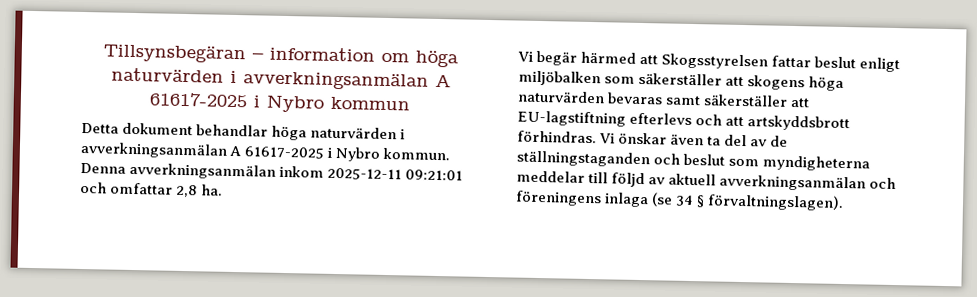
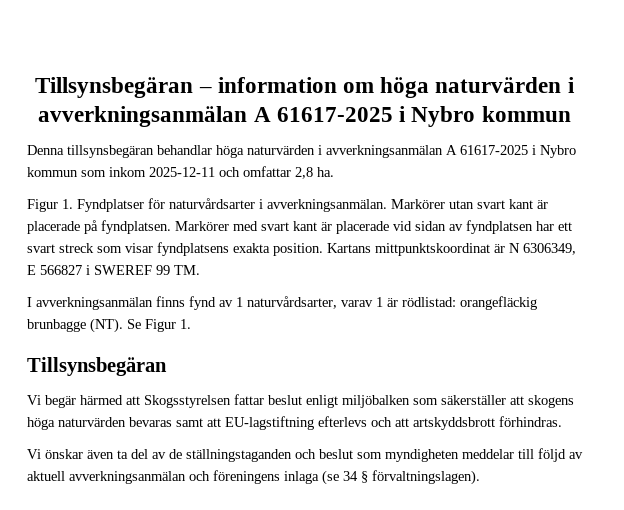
[81,122,194,136] Detta dokument -> [27,145,154,158] Denna tillsynsbegäran
[383,147,451,161] [80,162,277,180] kommun. Denna avverkningsanmälan -> [27,167,106,177] kommun som
[405,169,464,181] 09:21:01 -> (215, 172) none
(224, 190) none -> [27,198,548,212] [27,220,572,234] [27,242,576,256] [27,265,200,275] [27,296,537,310] [27,318,191,333] [27,357,167,376] // Figur 1. Fyndplatser för naturvårdsarter i avverkningsanmälan. Markörer utan svart kant är placerade på fyndplatsen. Markörer med svart kant är placerade vid sidan av fyndplatsen har ett svart streck som visar fyndplatsens exakta position. Kartans mittpunktskoordinat är N 6306349, E 566827 i SWEREF 99 TM. // I avverkningsanmälan finns fynd av 1 naturvårdsarter, varav 1 är rödlistad: orangefläckig brunbagge (NT). Se Figur 1. // Tillsynsbegäran
[703,94,789,107] säkerställer -> (203, 422) none
(597, 137) none -> (562, 421) //
[762,155,871,172] myndigheterna -> [385,449,459,462] myndigheten

